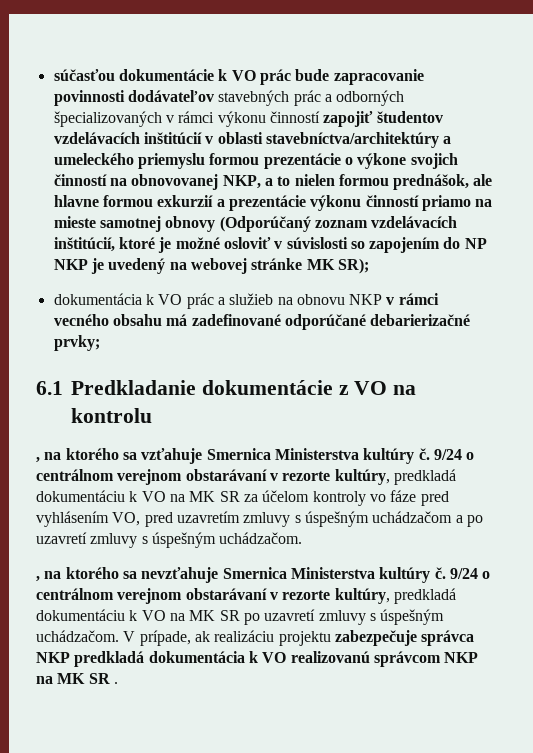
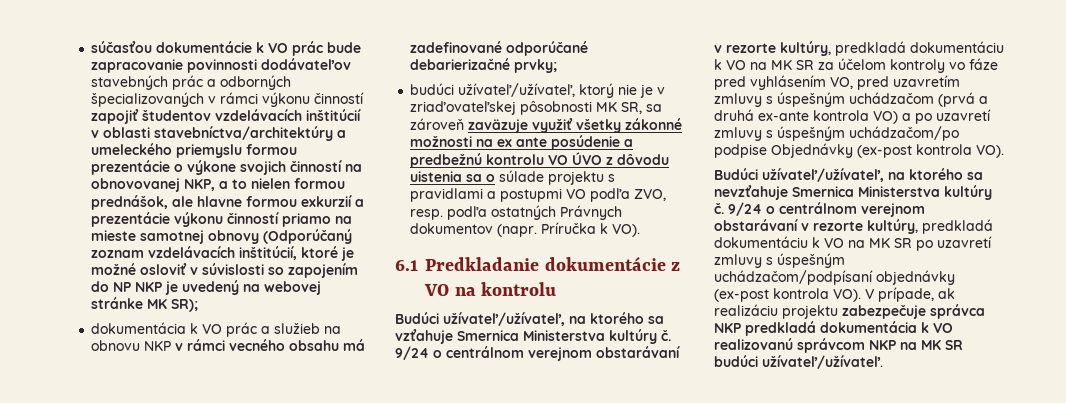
(100, 343) none -> [410,83,666,98] [410,101,663,115] [410,118,683,133] [410,135,634,150] [410,152,670,168] [410,170,616,185] [410,188,667,202] [410,205,623,220] [410,222,641,237] // budúci užívateľ/užívateľ, ktorý nie je v zriaďovateľskej pôsobnosti MK SR, sa zároveň zaväzuje využiť všetky zákonné možnosti na ex ante posúdenie a predbežnú kontrolu VO ÚVO z dôvodu uistenia sa o súlade projektu s pravidlami a postupmi VO podľa ZVO, resp. podľa ostatných Právnych dokumentov (napr. Príručka k VO).
[36,457,40,463] , -> [395,312,565,326] Budúci užívateľ/užívateľ,
(453, 517) none -> [938,92,988,107] [714,109,898,124] (prvá a druhá ex-ante kontrola VO)
[219,532,303,544] [36,576,40,582] uchádzačom. // , -> [849,126,959,141] [714,143,1004,158] [714,168,884,182] uchádzačom/po podpise Objednávky (ex-post kontrola VO). // Budúci užívateľ/užívateľ,
[36,630,119,642] uchádzačom. -> [714,270,955,285] [714,288,861,302] uchádzačom/podpísaní objednávky (ex-post kontrola VO).
[113,682,118,684] . -> [714,355,883,369] budúci užívateľ/užívateľ.

